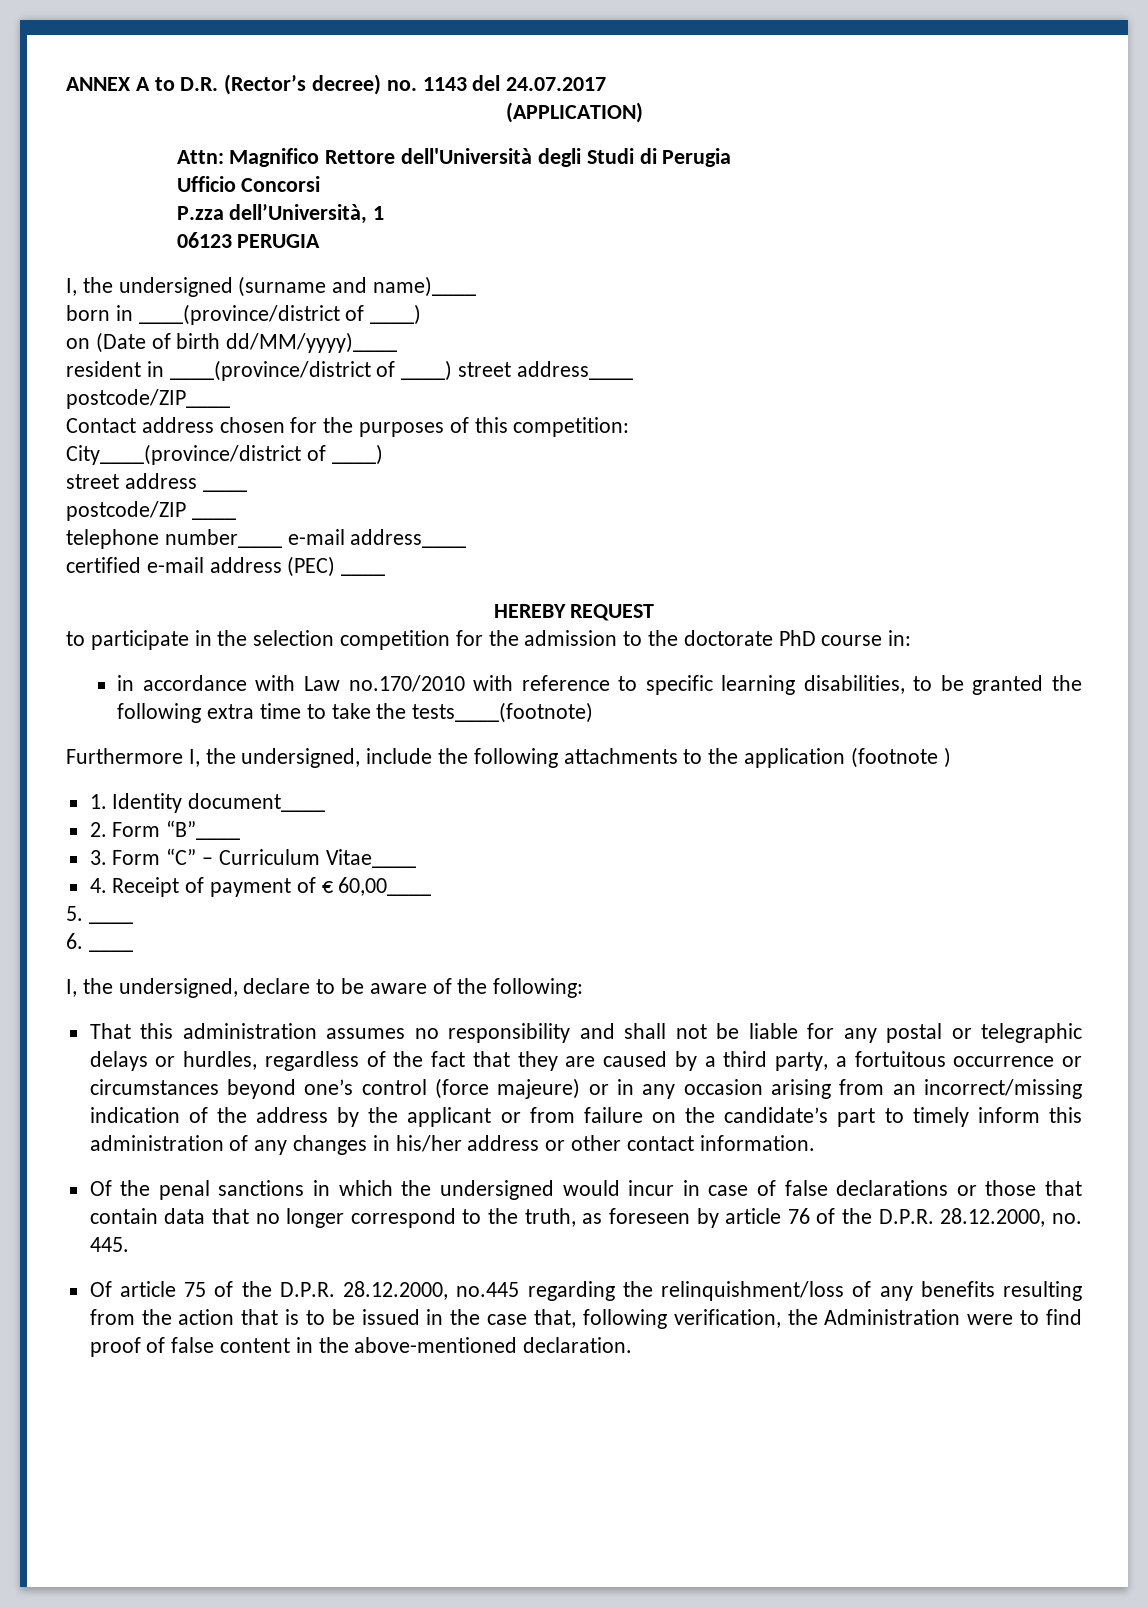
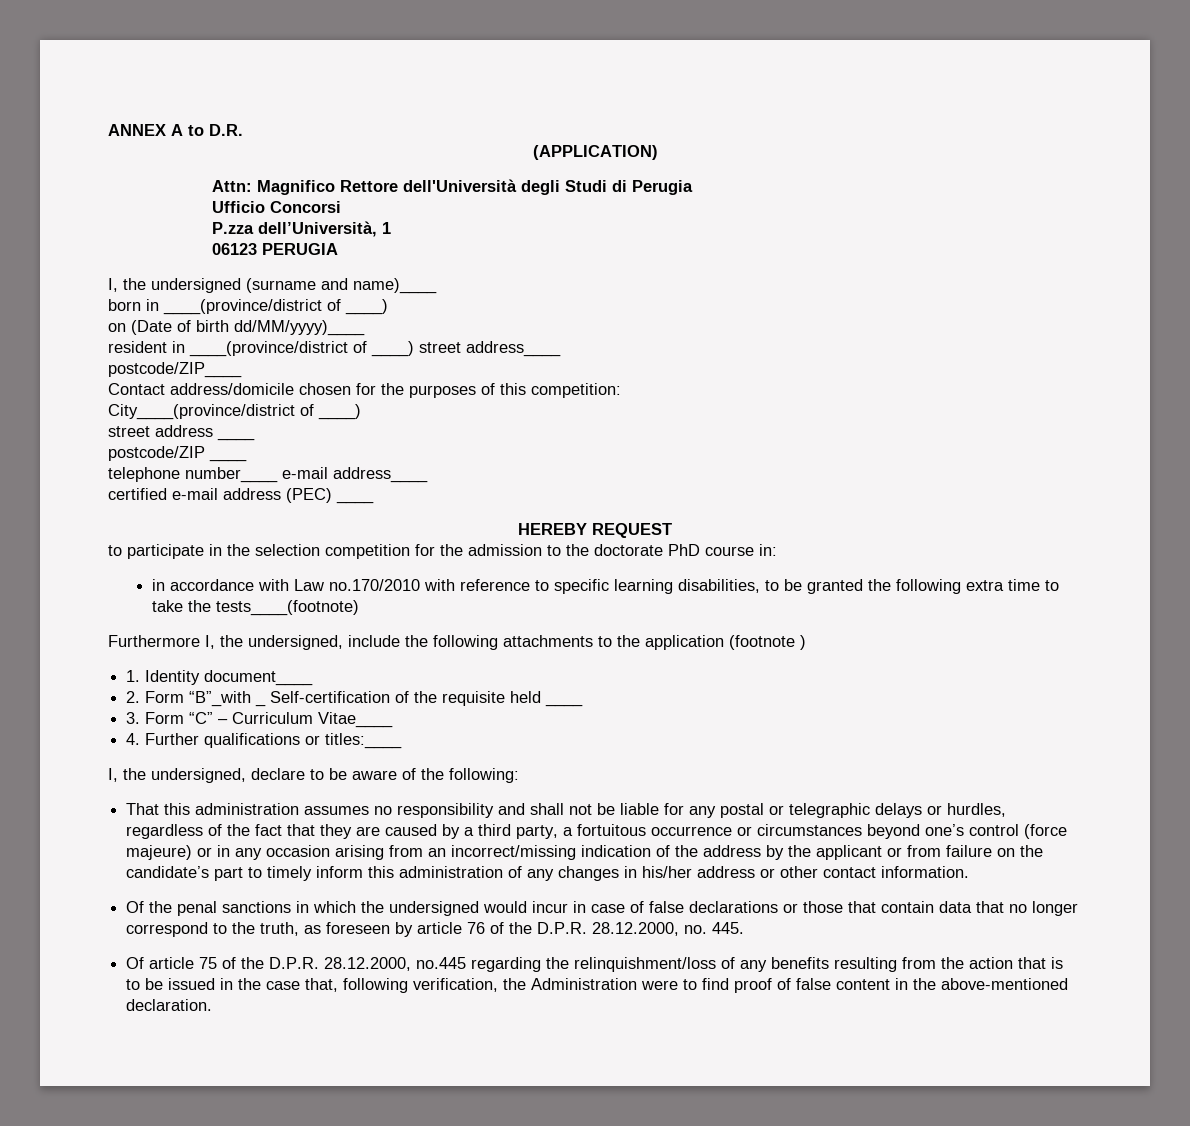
[224,74,607,95] (Rector’s decree) no. 1143 del 24.07.2017 -> (243, 130) none
[141,417,214,433] address -> [170,383,294,395] address/domicile
[166,820,241,840] “B”____ -> [189,691,267,707] [270,691,542,706] [545,703,584,707] “B”_with _ Self-certification of the requisite held ____
[112,877,432,897] [66,906,83,921] [88,921,133,924] [66,933,83,949] [88,949,133,952] Receipt of payment of € 60,00____ // 5. ____ // 6. ____ -> [145,733,403,749] Further qualifications or titles:____

